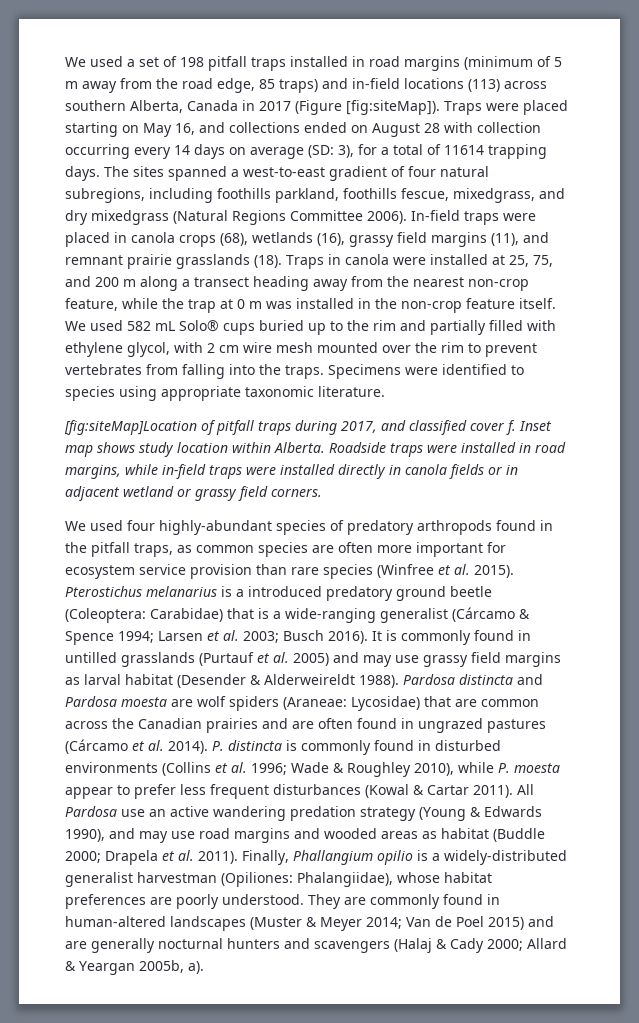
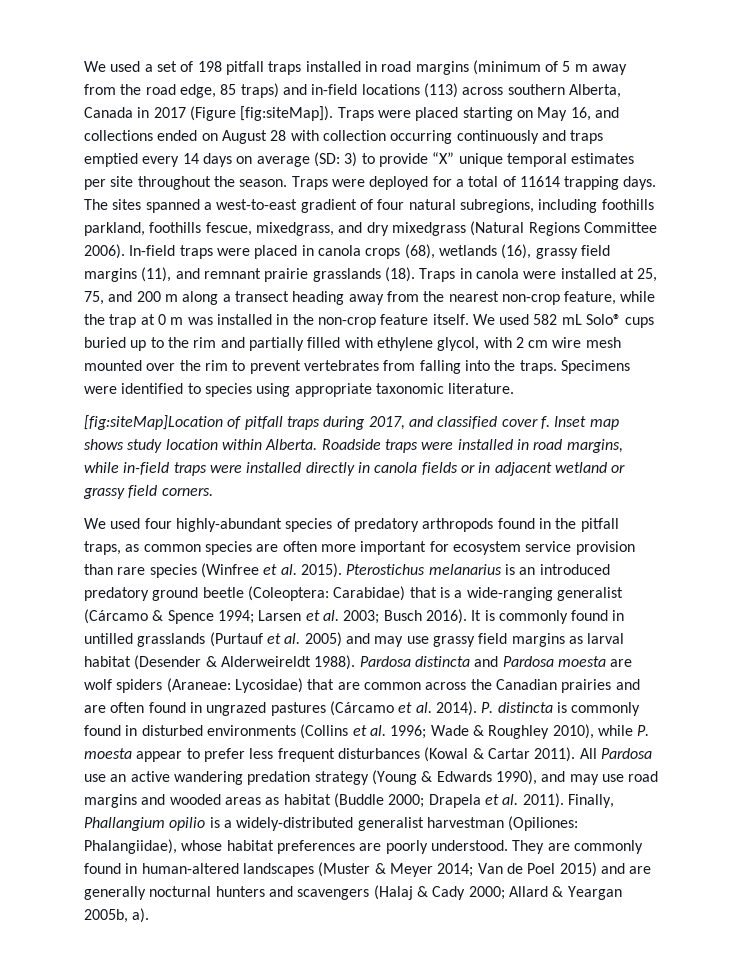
(130, 151) none -> [456,130,604,144] [84,153,138,167] continuously and traps emptied
[338,145,354,158] 3), -> [344,152,635,167] [84,176,429,190] 3) to provide “X” unique temporal estimates per site throughout the season. Traps were deployed
[236,589,244,597] a -> [519,567,536,575] an

